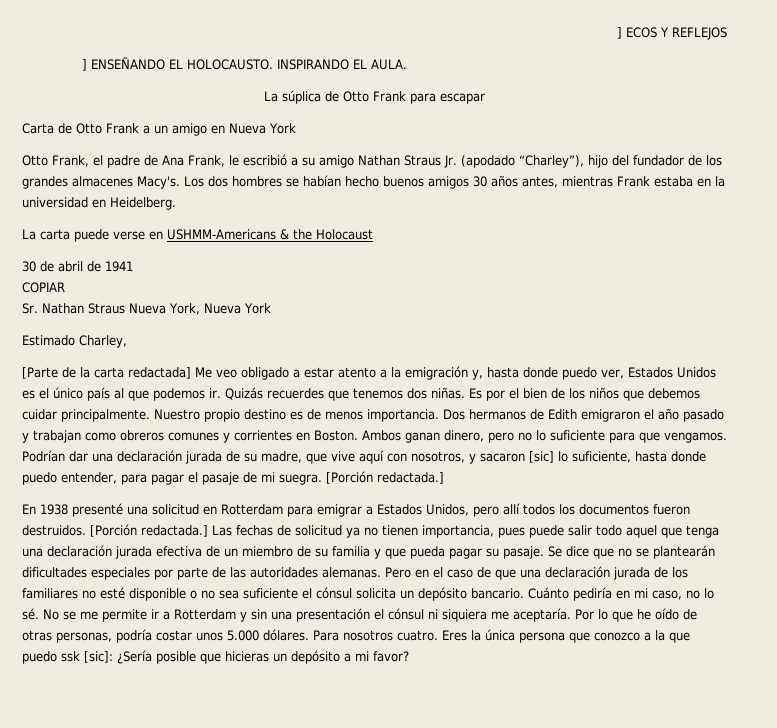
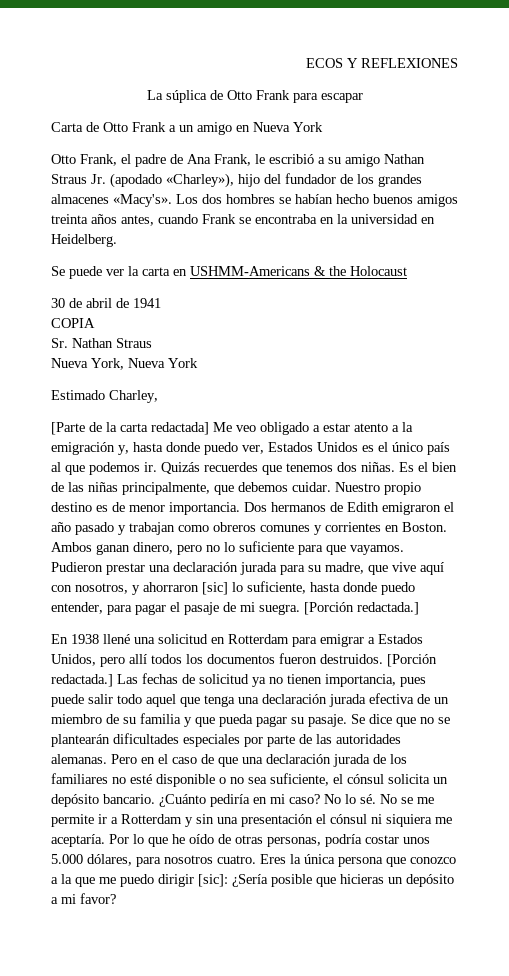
[617,27,622,39] ] -> (306, 63) none
[672,27,727,40] [81,57,407,71] REFLEJOS // ] ENSEÑANDO EL HOLOCAUSTO. INSPIRANDO EL AULA. -> [361,58,458,68] REFLEXIONES
[518,155,584,168] “Charley”), -> [166,173,234,188] «Charley»),
[137,176,180,189] Macy's. -> [113,194,172,207] «Macy's».
[473,176,487,187] 30 -> [51,214,88,224] treinta
[562,176,693,187] mientras Frank estaba -> [158,214,317,224] cuando Frank se encontraba
[22,229,145,242] La carta puede verse -> [51,266,170,279] Se puede ver la carta
[22,282,65,293] COPIAR -> [51,318,95,328] COPIA
(125, 308) none -> (152, 343) //
[485,390,505,401] por -> (414, 467) none
[568,387,700,401] [22,409,150,422] los niños que debemos cuidar principalmente. -> [68,482,331,495] las niñas principalmente, que debemos cuidar.
[325,411,363,420] menos -> [129,505,165,512] menor
[664,432,727,443] [22,450,240,464] vengamos. Podrían dar una declaración jurada de -> [350,545,404,555] [51,562,305,575] vayamos. Pudieron prestar una declaración jurada para
[480,453,525,462] sacaron -> [143,582,199,592] ahorraron
[72,503,123,517] presenté -> [103,634,130,644] llené
[243,588,298,599] suficiente -> [270,773,329,786] suficiente,
[528,587,569,599] Cuánto -> [159,794,206,807] ¿Cuánto
[652,590,700,600] caso, no -> [289,794,341,804] caso? No
[263,629,339,641] dólares. Para -> [87,854,161,867] dólares, para
[22,651,80,664] puedo ssk -> [99,874,194,887] me puedo dirigir

